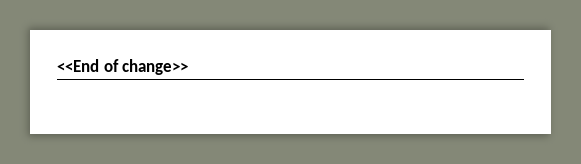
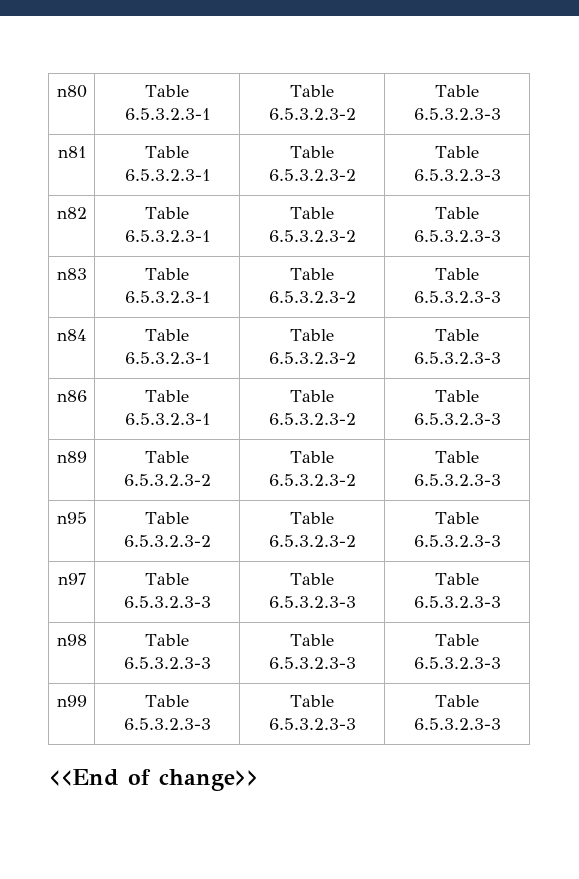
(57, 65) none -> [56,85,87,98] [145,85,190,97] [124,108,210,120] [290,85,335,97] [268,108,356,120] [435,85,480,97] [413,108,501,120] [57,146,86,158] [145,146,190,158] [124,169,210,181] [290,146,335,158] [268,169,356,181] [435,146,480,158] [413,169,501,181] [56,207,87,219] [145,207,190,219] [124,230,210,242] [290,207,335,219] [268,230,356,242] [435,207,480,219] [413,230,501,242] [56,268,87,280] [145,268,190,280] [124,291,210,303] [290,268,335,280] [268,291,356,303] [435,268,480,280] [413,291,501,303] [56,329,87,341] [145,329,190,341] [124,352,210,364] [290,329,335,341] [268,352,356,364] [435,329,480,341] [413,352,501,364] [56,390,87,402] [145,390,190,402] [124,413,210,425] [290,390,335,402] [268,413,356,425] [435,390,480,402] [413,413,501,425] [56,451,87,463] [145,451,190,463] [123,474,211,486] [290,451,335,463] [268,474,356,486] [435,451,480,463] [413,474,501,486] [56,512,87,524] [145,512,190,524] [123,535,211,547] [290,512,335,524] [268,535,356,547] [435,512,480,524] [413,535,501,547] [57,573,86,585] [145,573,190,585] [123,596,211,608] [290,573,335,585] [268,596,356,608] [435,573,480,585] [413,596,501,608] [56,634,87,646] [145,634,190,646] [123,657,211,669] [290,634,335,646] [268,657,356,669] [435,634,480,646] [413,657,501,669] [56,695,87,707] [145,695,190,707] [123,718,211,730] [290,695,335,707] [268,718,356,730] [435,695,480,707] [413,718,501,730] n80 | Table 6.5.3.2.3-1 | Table 6.5.3.2.3-2 | Table 6.5.3.2.3-3 // n81 | Table 6.5.3.2.3-1 | Table 6.5.3.2.3-2 | Table 6.5.3.2.3-3 // n82 | Table 6.5.3.2.3-1 | Table 6.5.3.2.3-2 | Table 6.5.3.2.3-3 // n83 | Table 6.5.3.2.3-1 | Table 6.5.3.2.3-2 | Table 6.5.3.2.3-3 // n84 | Table 6.5.3.2.3-1 | Table 6.5.3.2.3-2 | Table 6.5.3.2.3-3 // n86 | Table 6.5.3.2.3-1 | Table 6.5.3.2.3-2 | Table 6.5.3.2.3-3 // n89 | Table 6.5.3.2.3-2 | Table 6.5.3.2.3-2 | Table 6.5.3.2.3-3 // n95 | Table 6.5.3.2.3-2 | Table 6.5.3.2.3-2 | Table 6.5.3.2.3-3 // n97 | Table 6.5.3.2.3-3 | Table 6.5.3.2.3-3 | Table 6.5.3.2.3-3 // n98 | Table 6.5.3.2.3-3 | Table 6.5.3.2.3-3 | Table 6.5.3.2.3-3 // n99 | Table 6.5.3.2.3-3 | Table 6.5.3.2.3-3 | Table 6.5.3.2.3-3 //

